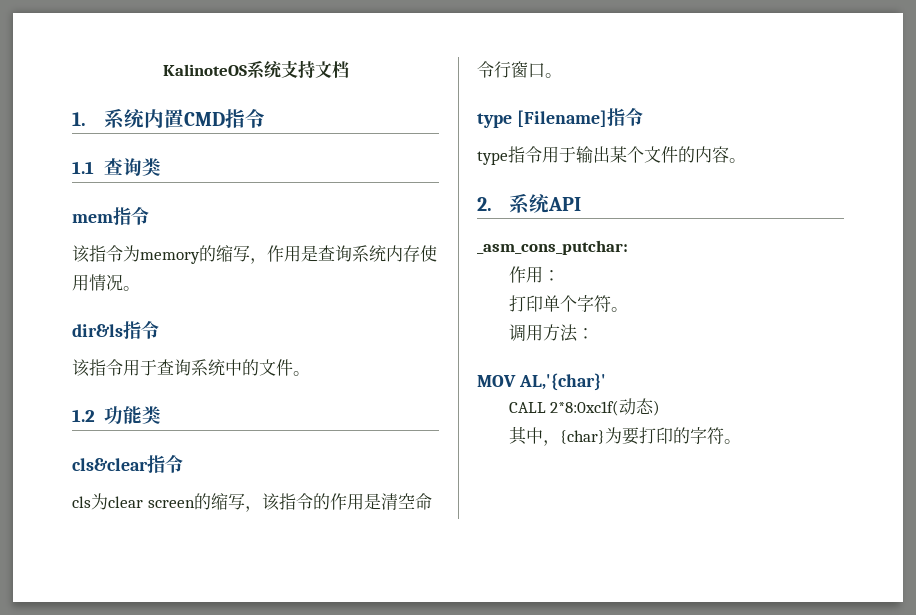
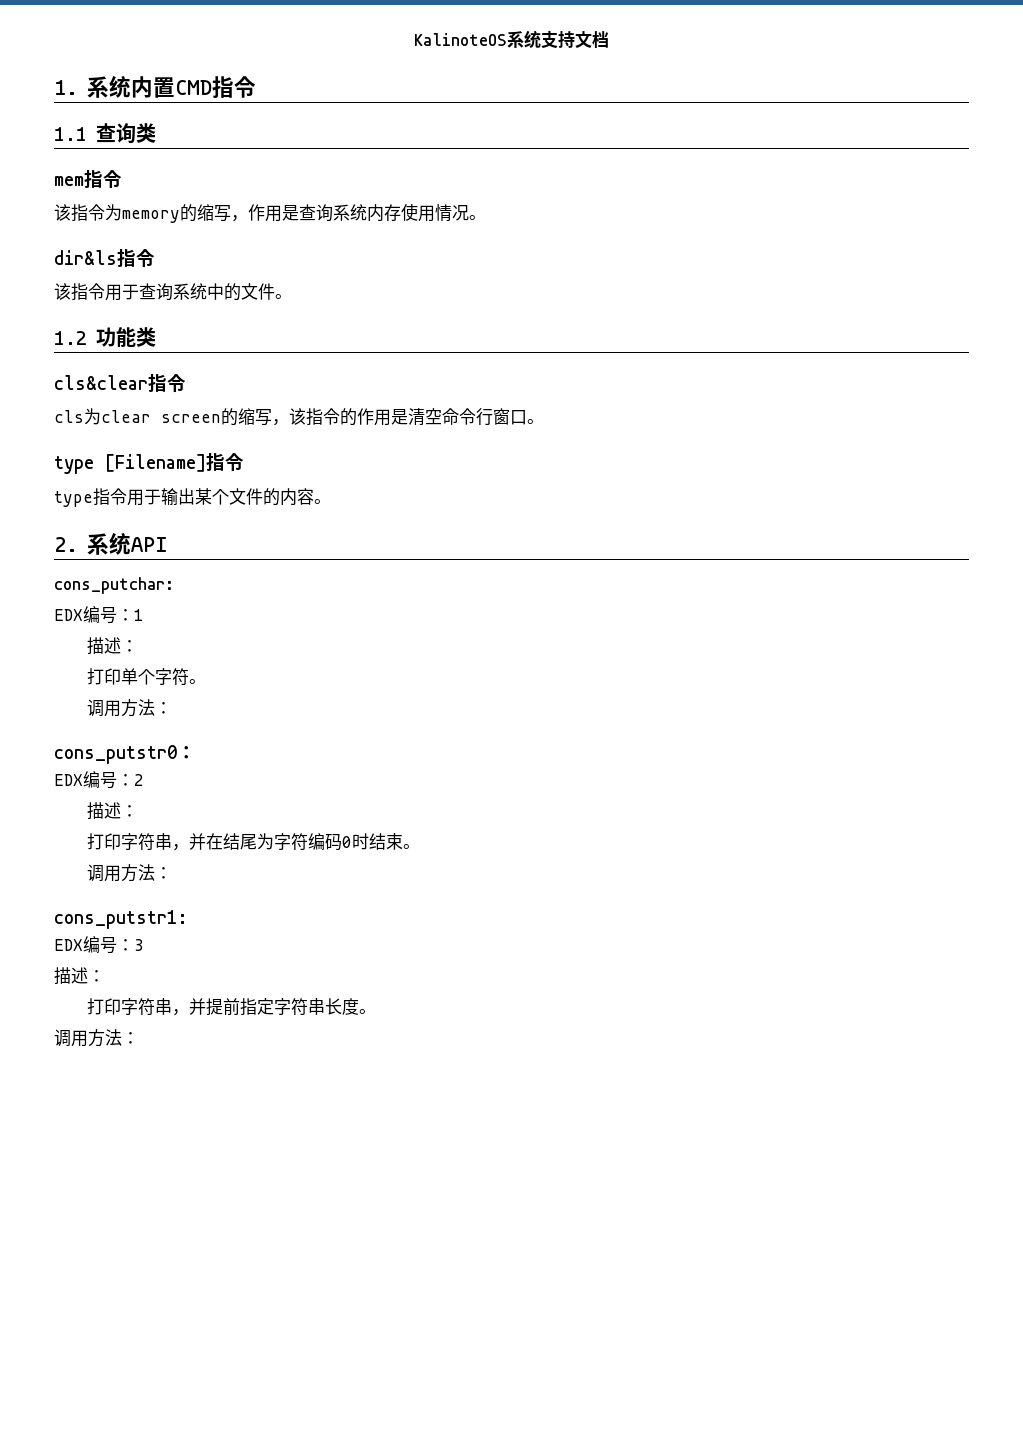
[477,240,628,255] [508,266,543,283] _asm_cons_putchar: // 作用 -> [54,577,174,594] [54,606,144,624] [87,637,122,655] cons_putchar: // EDX编号：1 // 描述
[477,373,606,391] [508,398,661,416] [508,426,741,446] MOV AL,'{char}' // CALL 2*8:0xc1f(动态) // 其中，{char}为要打印的字符。 -> [54,745,196,764] [54,771,144,789] [87,802,139,820] [87,833,421,851] [87,864,173,882] [54,910,188,929] [54,936,144,954] [54,967,105,985] [87,998,377,1016] [54,1029,139,1047] cons_putstr0： // EDX编号：2 // 描述： // 打印字符串，并在结尾为字符编码0时结束。 // 调用方法： // cons_putstr1: // EDX编号：3 // 描述： // 打印字符串，并提前指定字符串长度。 // 调用方法：

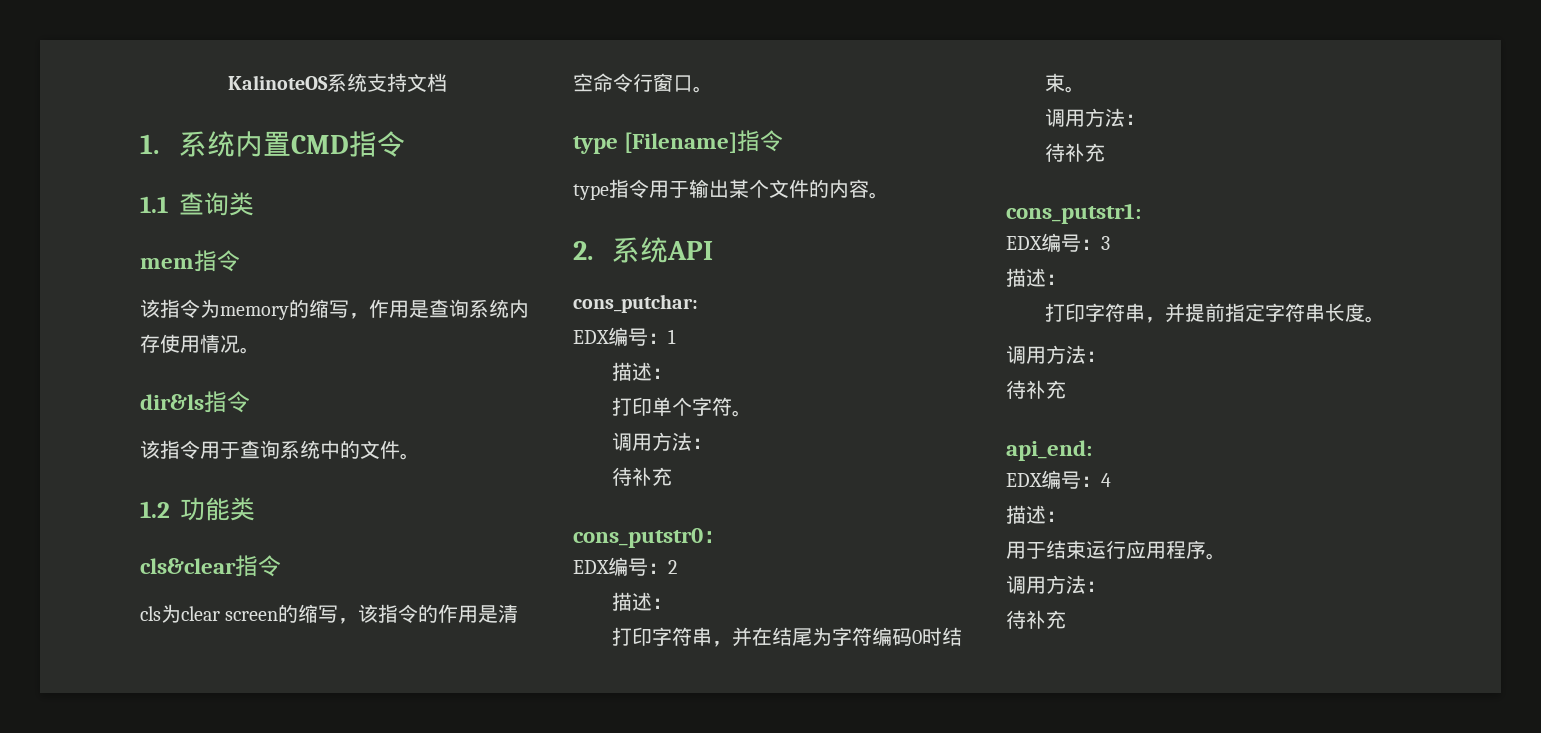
(173, 708) none -> [611,467,672,486] // 待补充
(173, 873) none -> [1044,143,1105,162] // 待补充
(139, 1038) none -> [1006,380,1066,399] [1006,440,1092,461] [1006,470,1111,489] [1006,505,1066,524] [1006,540,1226,560] [1006,575,1106,594] [1006,610,1066,629] // 待补充 // api_end: // EDX编号：4 // 描述： // 用于结束运行应用程序。 // 调用方法： // 待补充

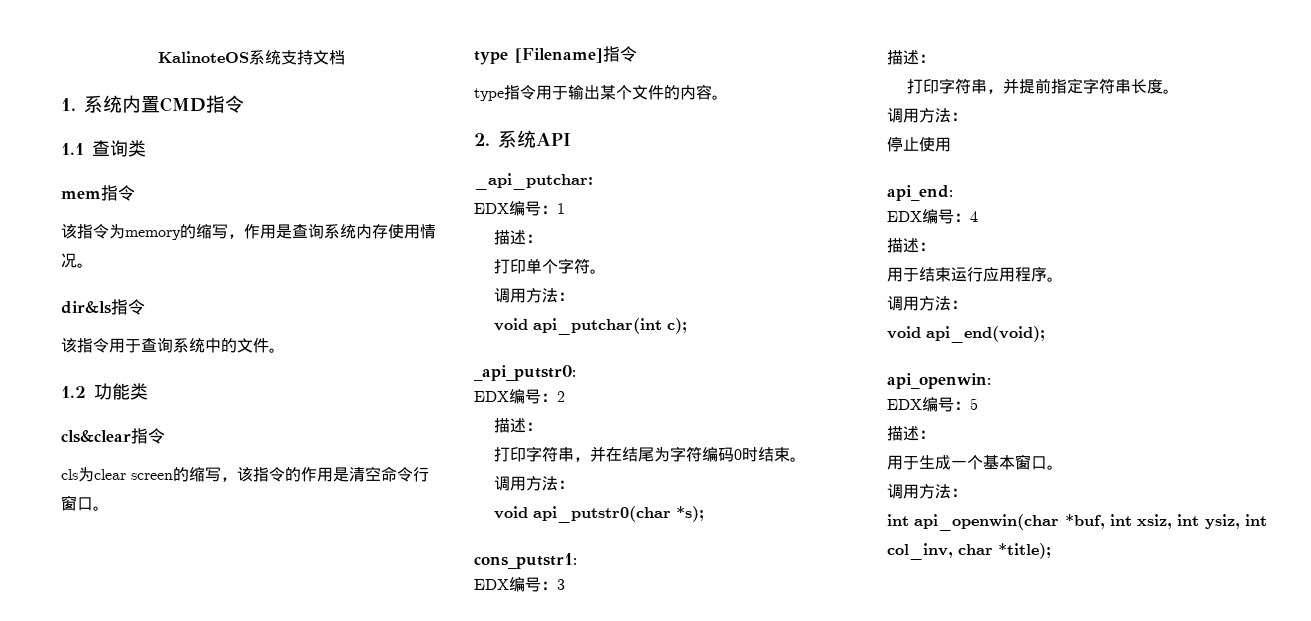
[573,294,698,313] cons_putchar: -> [474,173,593,190] _api_putchar:
[611,467,672,486] [573,528,726,548] 待补充 // cons_putstr0： -> [494,318,688,335] [474,365,576,381] void api_putchar(int c); // _api_putstr0:
[1044,143,1105,162] 待补充 -> [494,506,705,523] void api_putstr0(char *s);
[1006,380,1066,399] 待补充 -> [887,136,951,152] 停止使用
[1006,610,1066,629] 待补充 -> [887,326,1045,343] [887,373,991,389] [887,397,978,412] [887,426,935,441] [887,454,1063,470] [887,484,967,499] [887,514,1267,531] [887,543,1051,560] void api_end(void); // api_openwin: // EDX编号：5 // 描述： // 用于生成一个基本窗口。 // 调用方法： // int api_openwin(char *buf, int xsiz, int ysiz, int col_inv, char *title);

